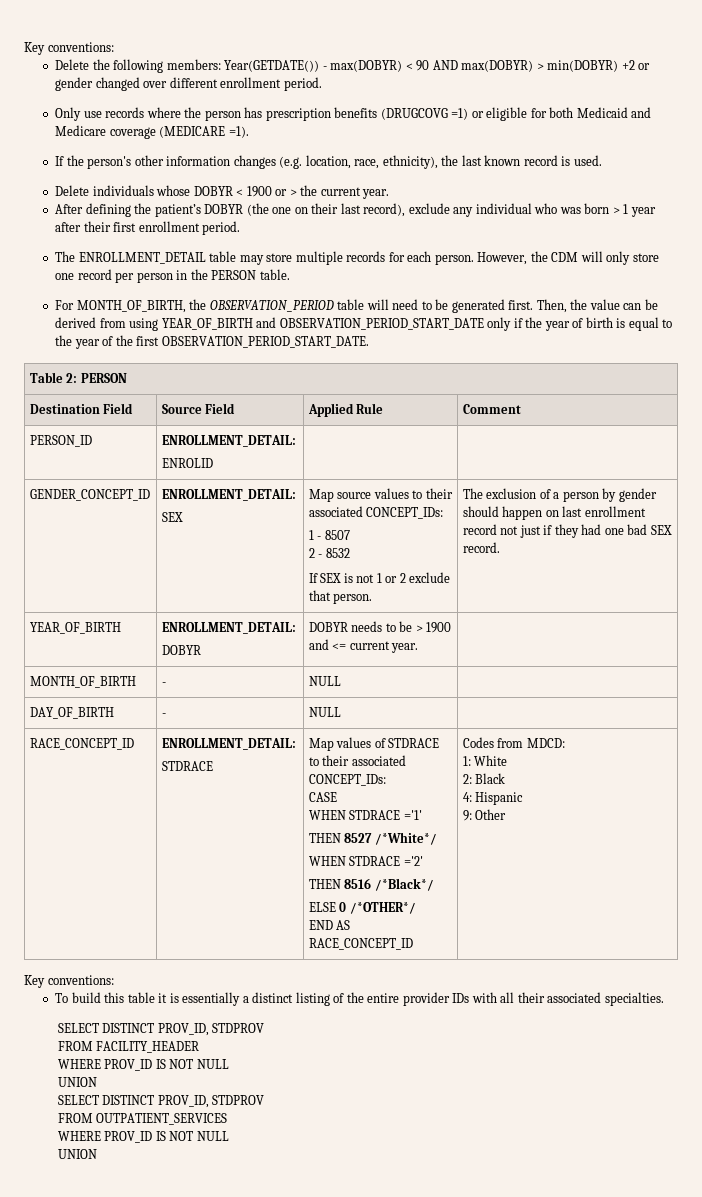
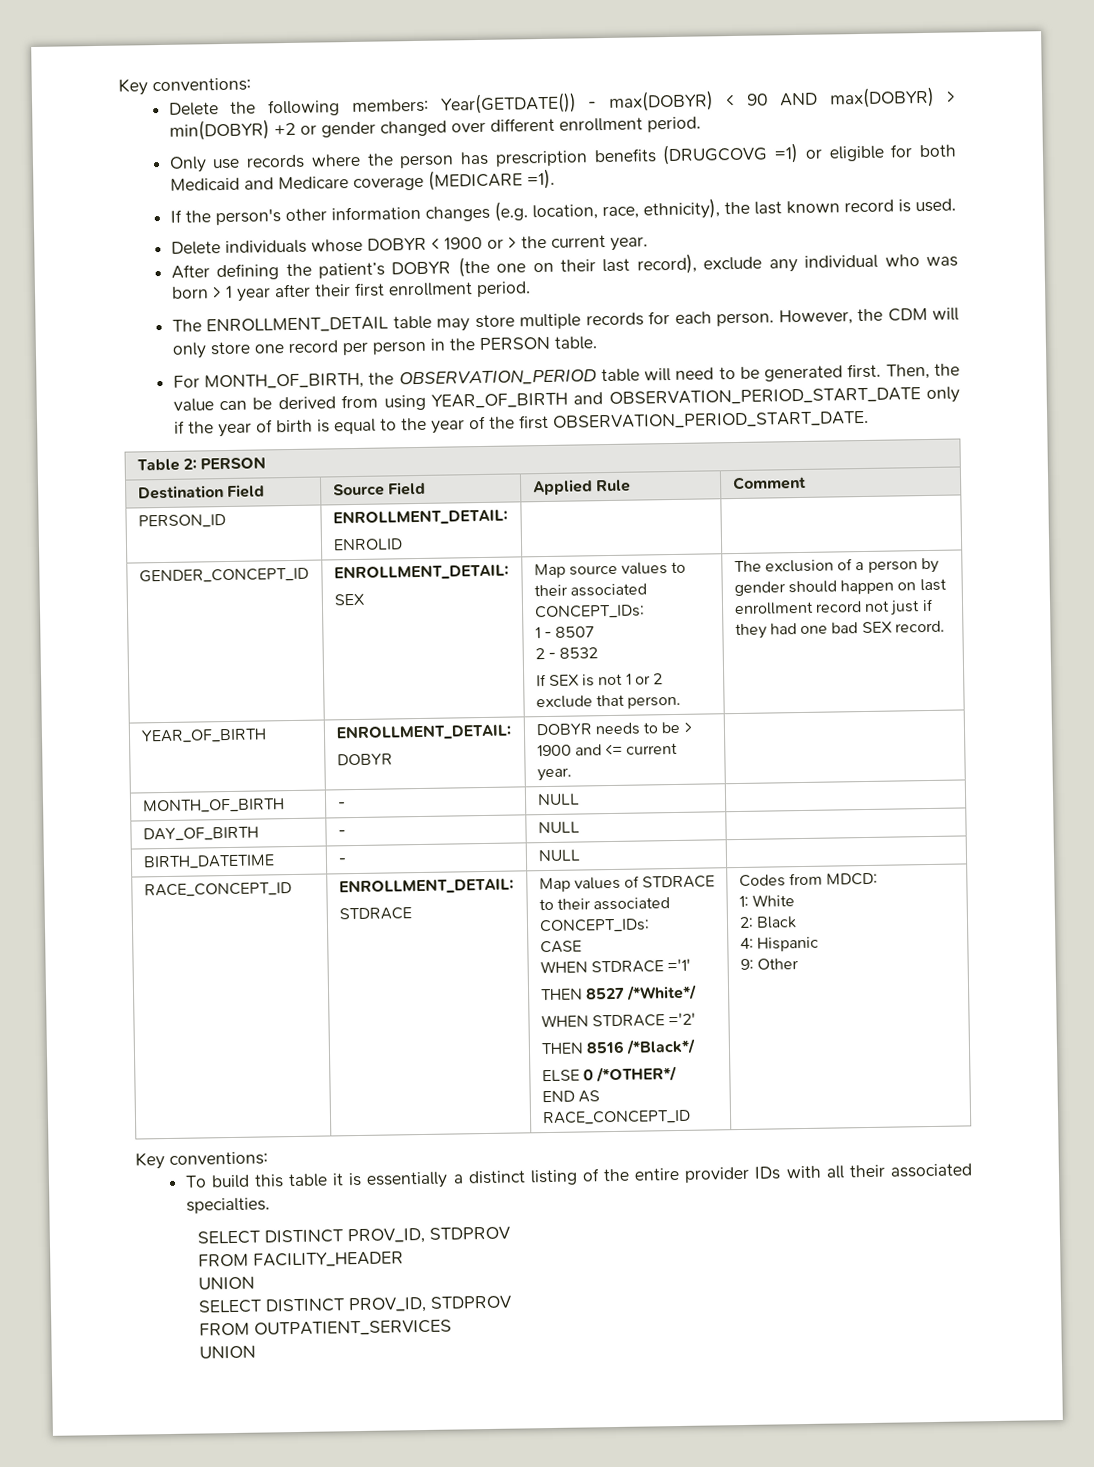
(341, 712) none -> [142,854,275,870] [337,858,347,865] [537,849,580,862] // BIRTH_DATETIME | - | NULL |
[57,1059,229,1071] // WHERE PROV_ID IS NOT NULL -> (404, 1259) none
[57,1131,229,1143] // WHERE PROV_ID IS NOT NULL -> (452, 1328) none

